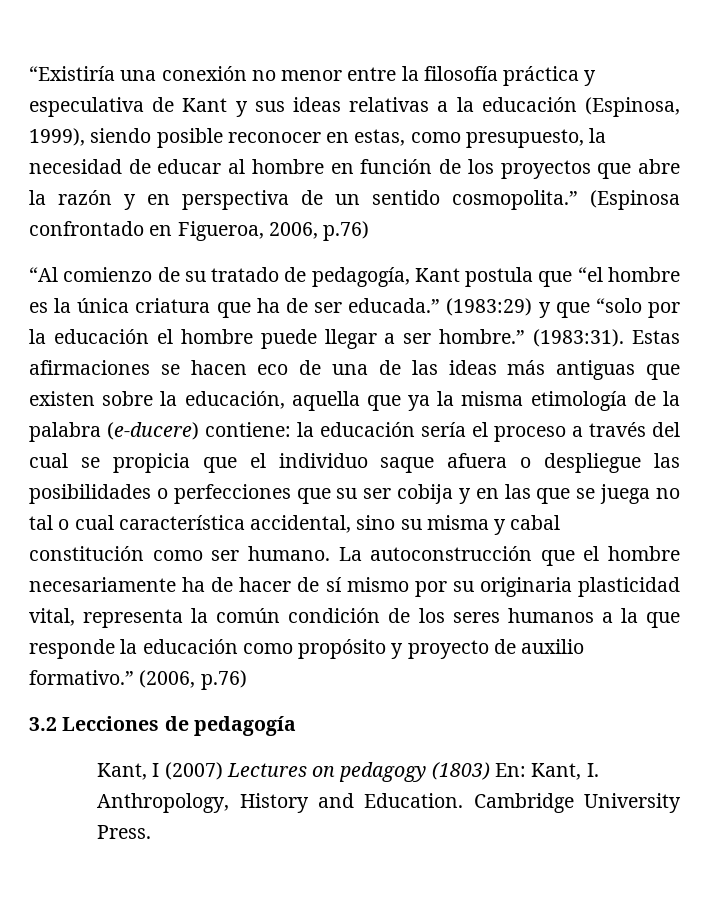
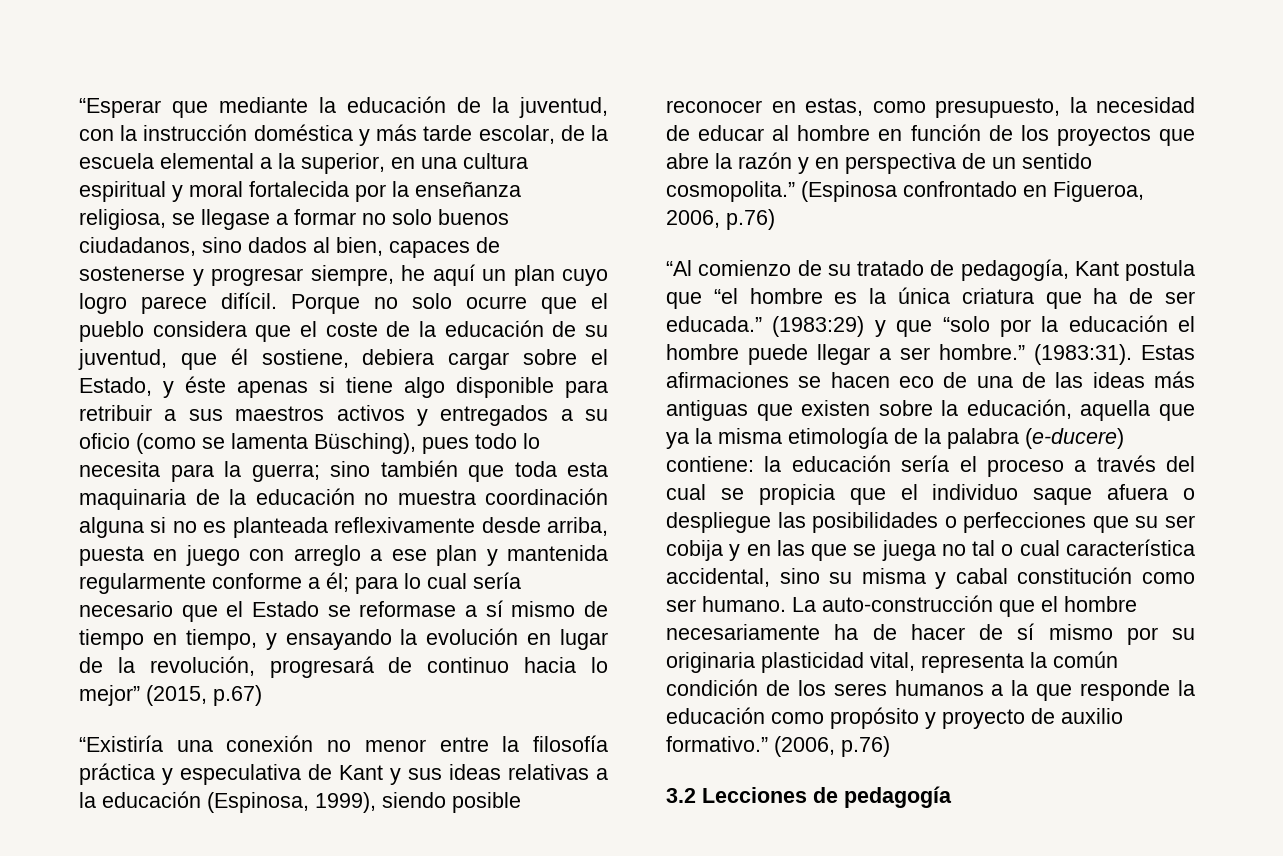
(29, 73) none -> [79,96,608,118] [79,124,608,146] [79,153,528,174] [79,181,521,202] [79,209,509,230] [79,237,500,258] [79,264,608,286] [79,292,608,314] [79,320,608,342] [78,348,608,370] [79,376,608,398] [79,405,608,426] [79,433,540,454] [79,460,608,482] [79,488,608,510] [79,517,608,538] [79,545,609,566] [79,572,521,594] [79,600,608,622] [79,628,608,650] [79,656,608,678] [79,685,262,706] “Esperar que mediante la educación de la juventud, con la instrucción doméstica y más tarde escolar, de la escuela elemental a la superior, en una cultura espiritual y moral fortalecida por la enseñanza religiosa, se llegase a formar no solo buenos ciudadanos, sino dados al bien, capaces de sostenerse y progresar siempre, he aquí un plan cuyo logro parece difícil. Porque no solo ocurre que el pueblo considera que el coste de la educación de su juventud, que él sostiene, debiera cargar sobre el Estado, y éste apenas si tiene algo disponible para retribuir a sus maestros activos y entregados a su oficio (como se lamenta Büsching), pues todo lo necesita para la guerra; sino también que toda esta maquinaria de la educación no muestra coordinación alguna si no es planteada reflexivamente desde arriba, puesta en juego con arreglo a ese plan y mantenida regularmente conforme a él; para lo cual sería necesario que el Estado se reformase a sí mismo de tiempo en tiempo, y ensayando la evolución en lugar de la revolución, progresará de continuo hacia lo mejor” (2015, p.67) //
[370,546,533,561] autoconstrucción -> [822,595,993,612] auto-construcción
[97,762,599,782] [97,793,681,813] [97,825,152,839] // Kant, I (2007) Lectures on pedagogy (1803) En: Kant, I. Anthropology, History and Education. Cambridge University Press. -> (952, 797) none

